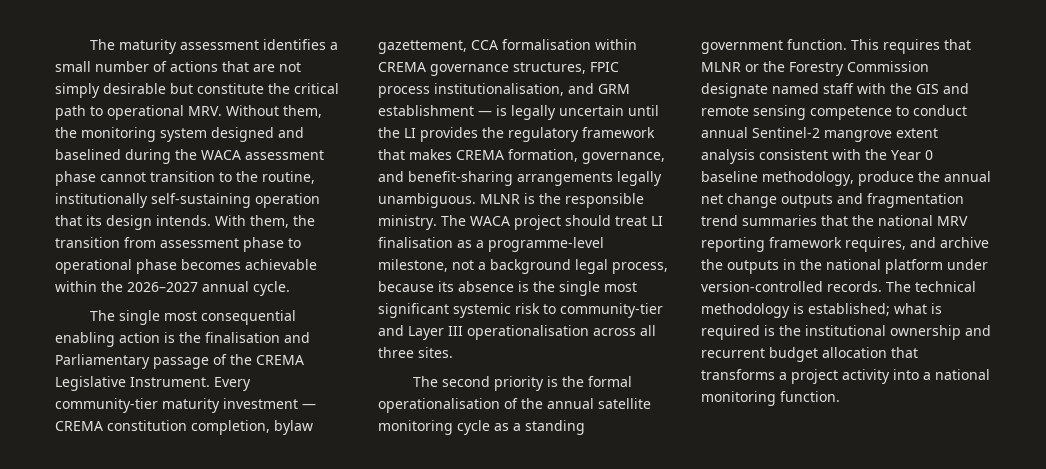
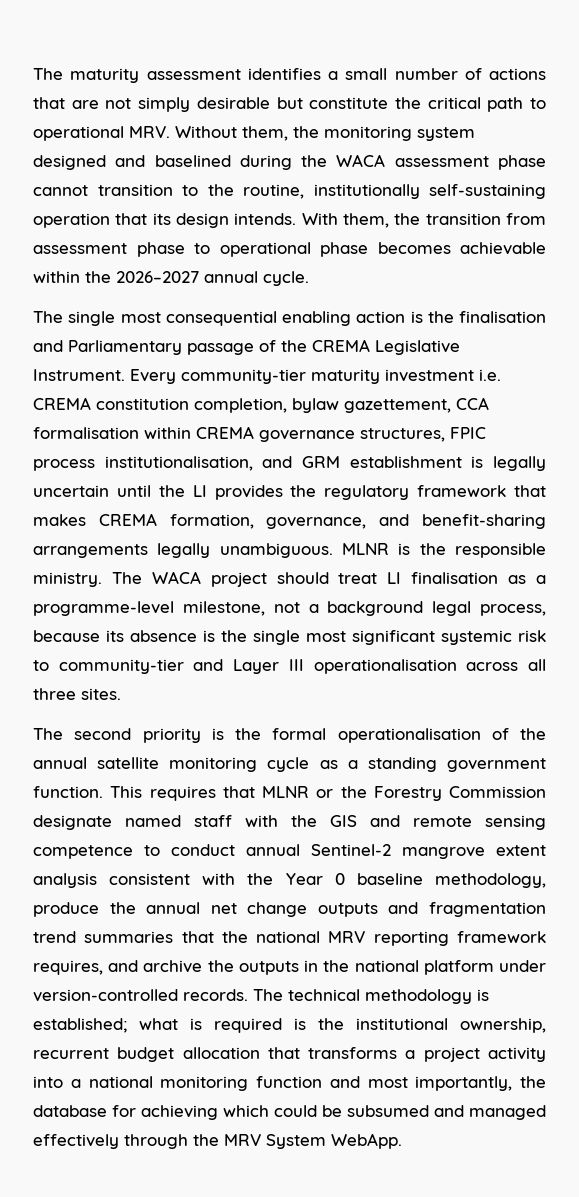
[302,404,316,409] — -> [479,369,501,381] i.e.
[478,111,492,116] — -> (462, 462) none
[890,325,991,340] ownership and -> [460,1018,546,1033] ownership,
[780,391,840,402] function. -> [256,1076,546,1091] [33,1105,546,1120] [33,1133,402,1149] function and most importantly, the database for achieving which could be subsumed and managed effectively through the MRV System WebApp.

